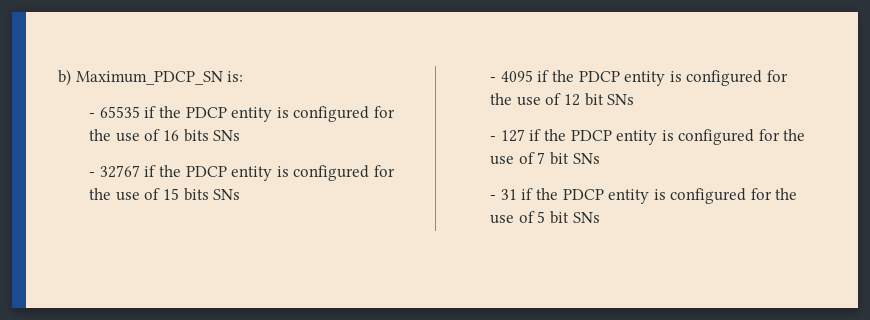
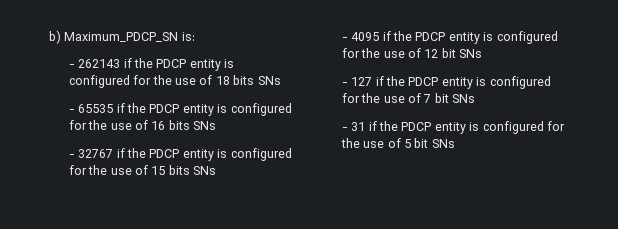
(244, 76) none -> [68,58,235,71] [68,75,281,88] // - 262143 if the PDCP entity is configured for the use of 18 bits SNs

